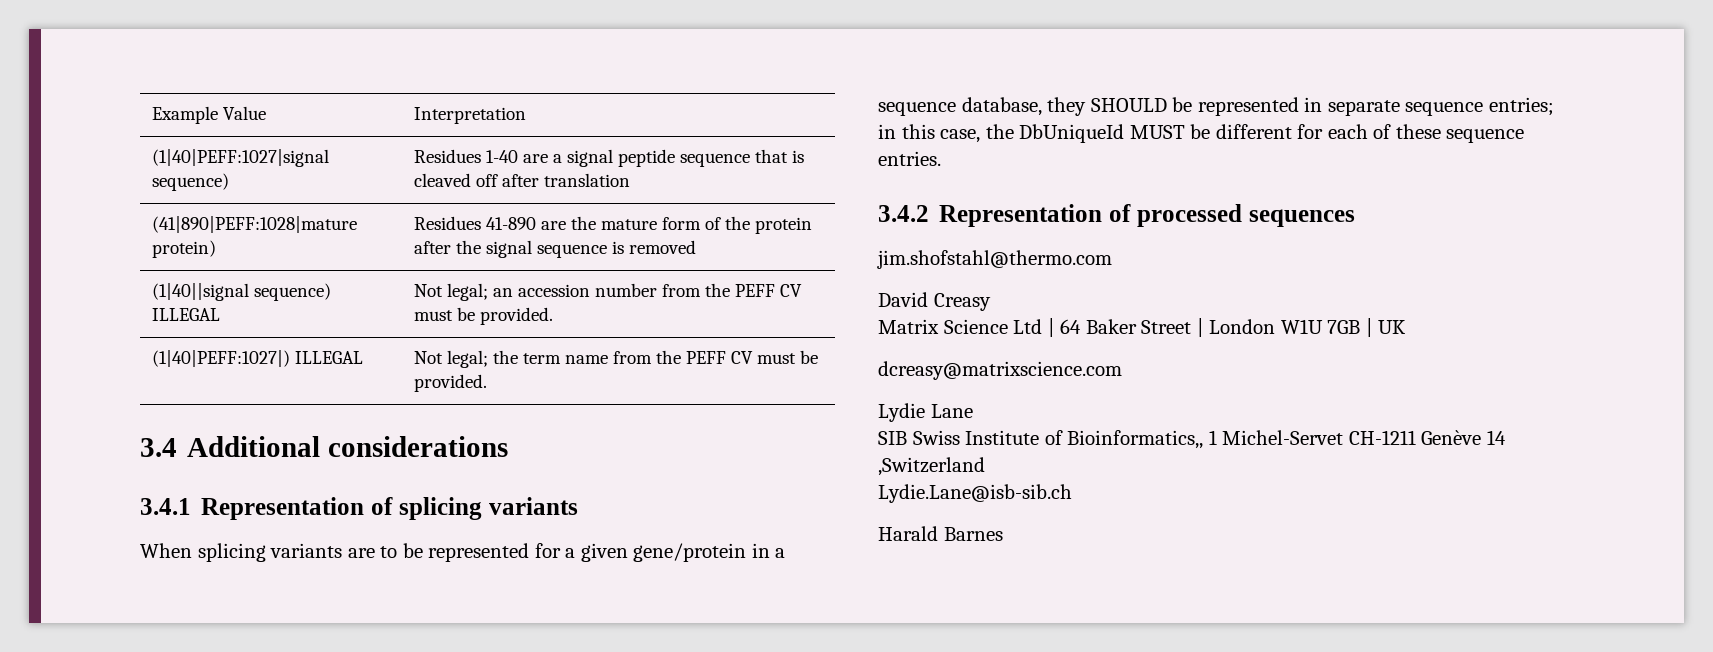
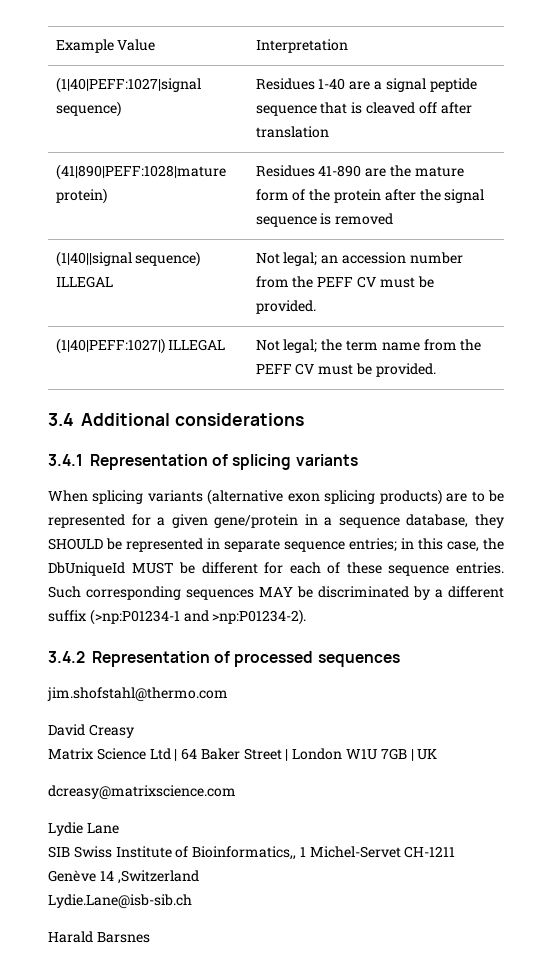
(343, 550) none -> [207,489,442,505] (alternative exon splicing products)
(941, 158) none -> [48,586,504,600] [48,609,307,625] Such corresponding sequences MAY be discriminated by a different suffix (>np:P01234-1 and >np:P01234-2).
[943,527,1003,541] Barnes -> [96,932,150,943] Barsnes

